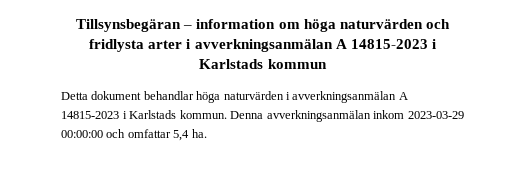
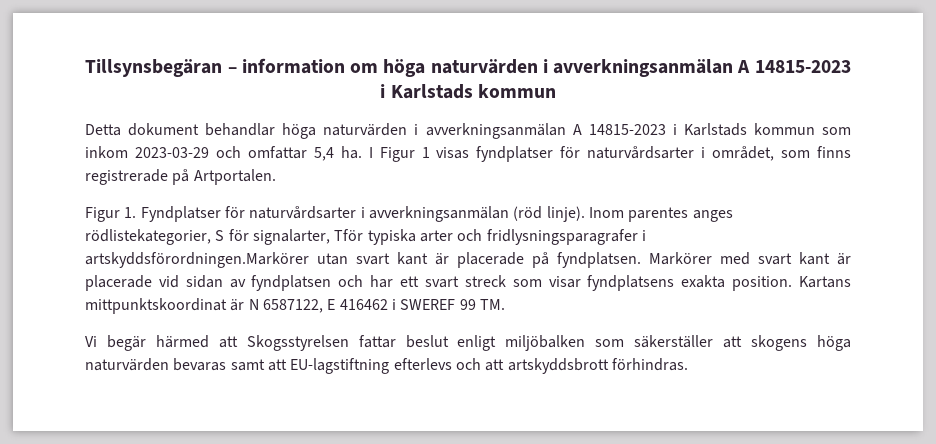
[425,19,450,29] [89,39,183,52] och fridlysta arter -> (538, 66) none
[179,110,371,122] kommun. Denna avverkningsanmälan -> [753,123,852,135] kommun som
[61,130,103,138] 00:00:00 -> (209, 152) none
(207, 133) none -> [368,146,851,162] [85,169,276,185] [85,206,733,222] [85,229,646,245] [85,252,851,268] [85,275,852,291] [85,298,505,314] [85,335,851,351] [85,358,688,374] I Figur 1 visas fyndplatser för naturvårdsarter i området, som finns registrerade på Artportalen. // Figur 1. Fyndplatser för naturvårdsarter i avverkningsanmälan (röd linje). Inom parentes anges rödlistekategorier, S för signalarter, Tför typiska arter och fridlysningsparagrafer i artskyddsförordningen.Markörer utan svart kant är placerade på fyndplatsen. Markörer med svart kant är placerade vid sidan av fyndplatsen och har ett svart streck som visar fyndplatsens exakta position. Kartans mittpunktskoordinat är N 6587122, E 416462 i SWEREF 99 TM. // Vi begär härmed att Skogsstyrelsen fattar beslut enligt miljöbalken som säkerställer att skogens höga naturvärden bevaras samt att EU-lagstiftning efterlevs och att artskyddsbrott förhindras.

